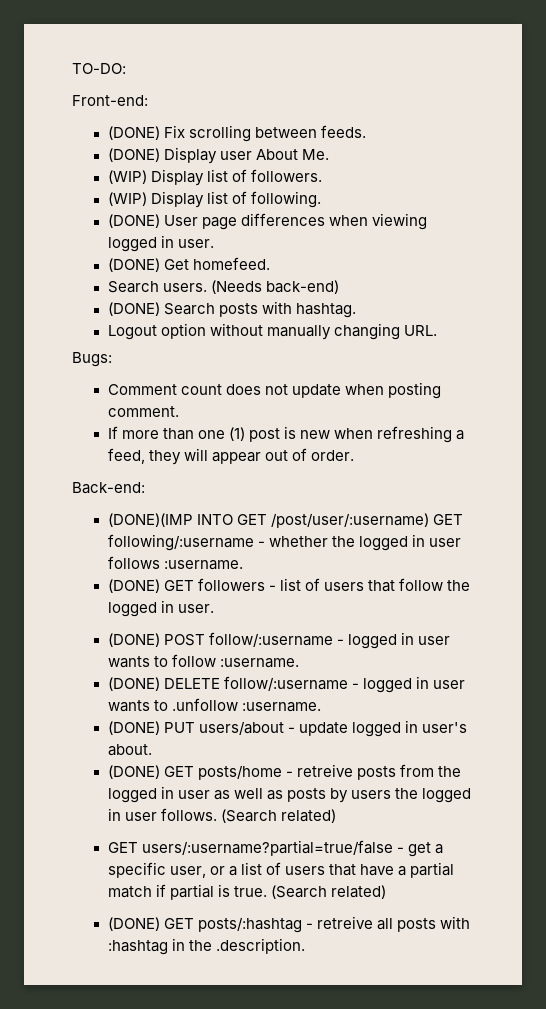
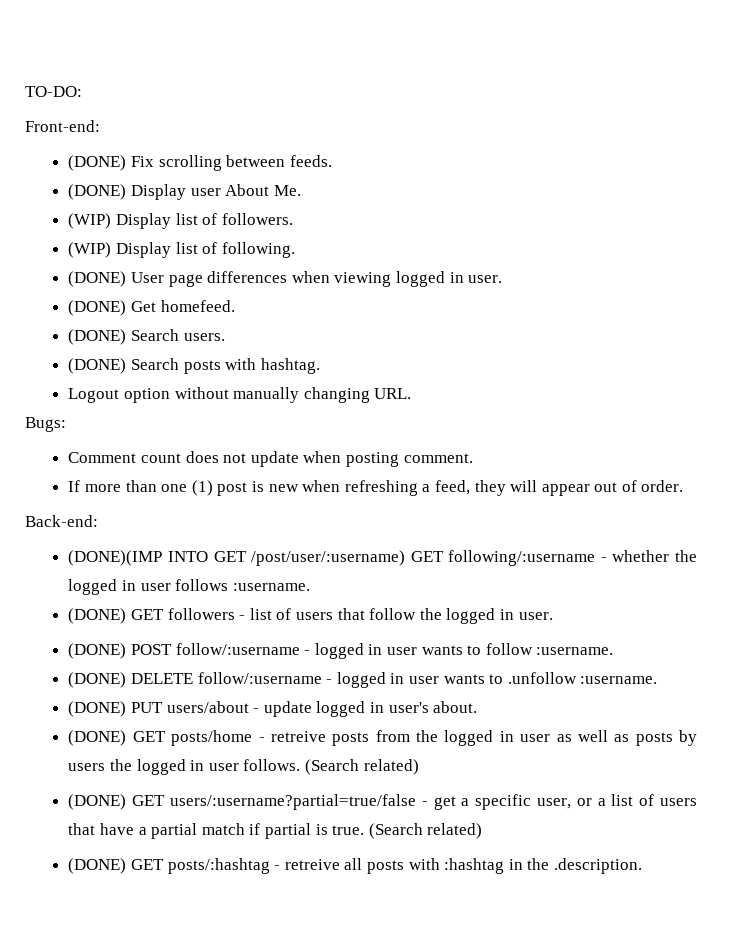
(270, 263) none -> [68,329,127,345] (DONE)
[210,280,339,294] (Needs back-end) -> (225, 337) none
(336, 816) none -> [68,794,127,810] (DONE)

